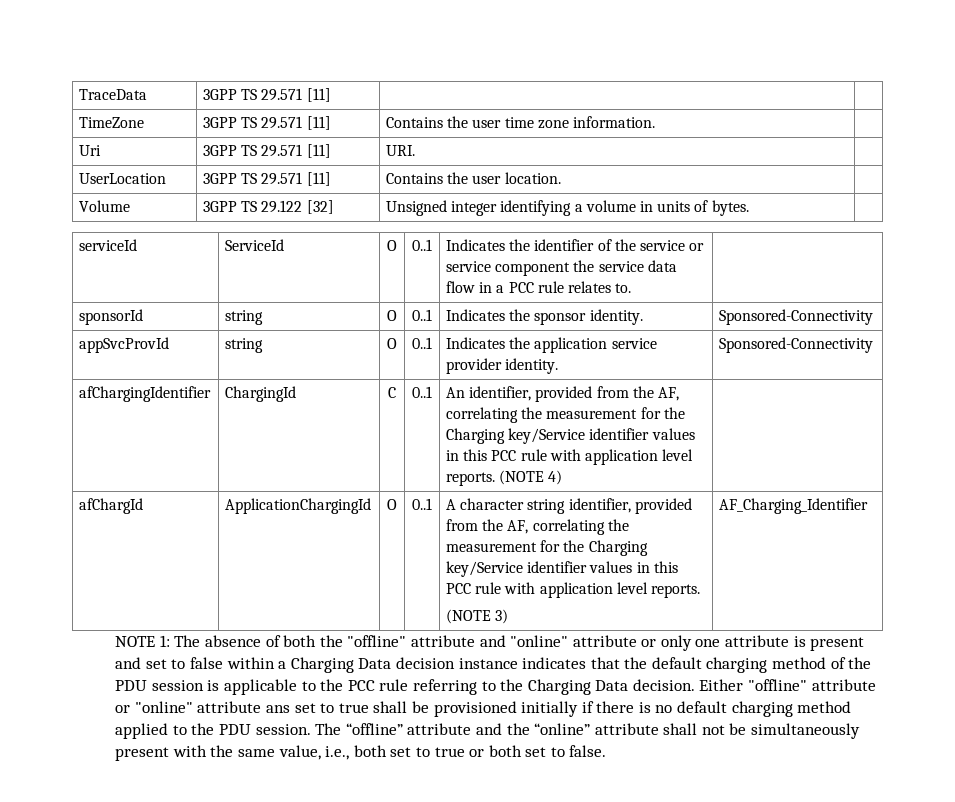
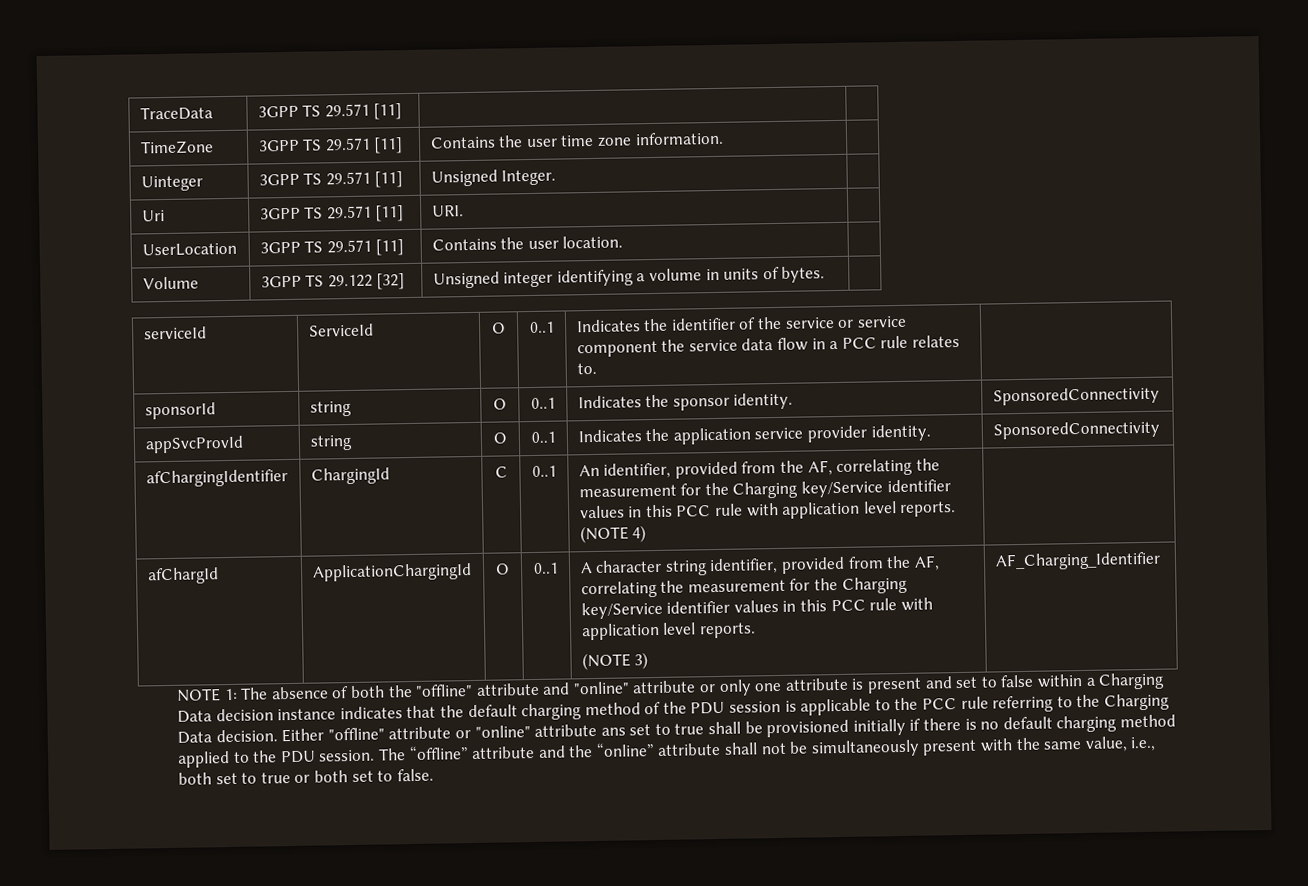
(655, 122) none -> [140,175,203,192] [258,171,404,188] [430,169,557,187] // Uinteger | 3GPP TS 29.571 [11] | Unsigned Integer. |
[719,309,874,325] Sponsored-Connectivity -> [992,386,1160,406] SponsoredConnectivity
[719,337,874,353] Sponsored-Connectivity -> [992,420,1160,440] SponsoredConnectivity

